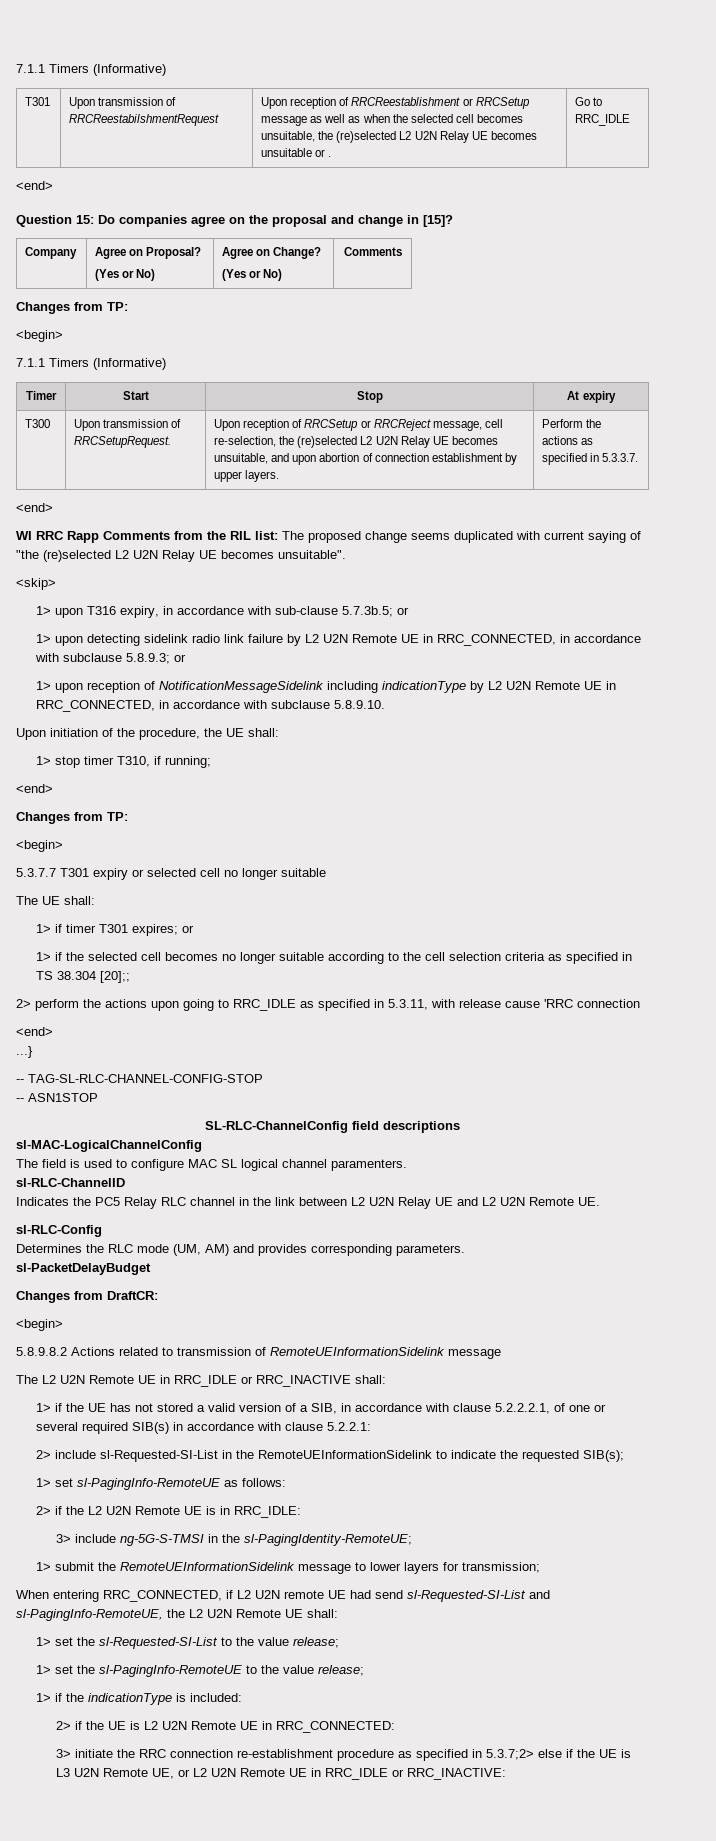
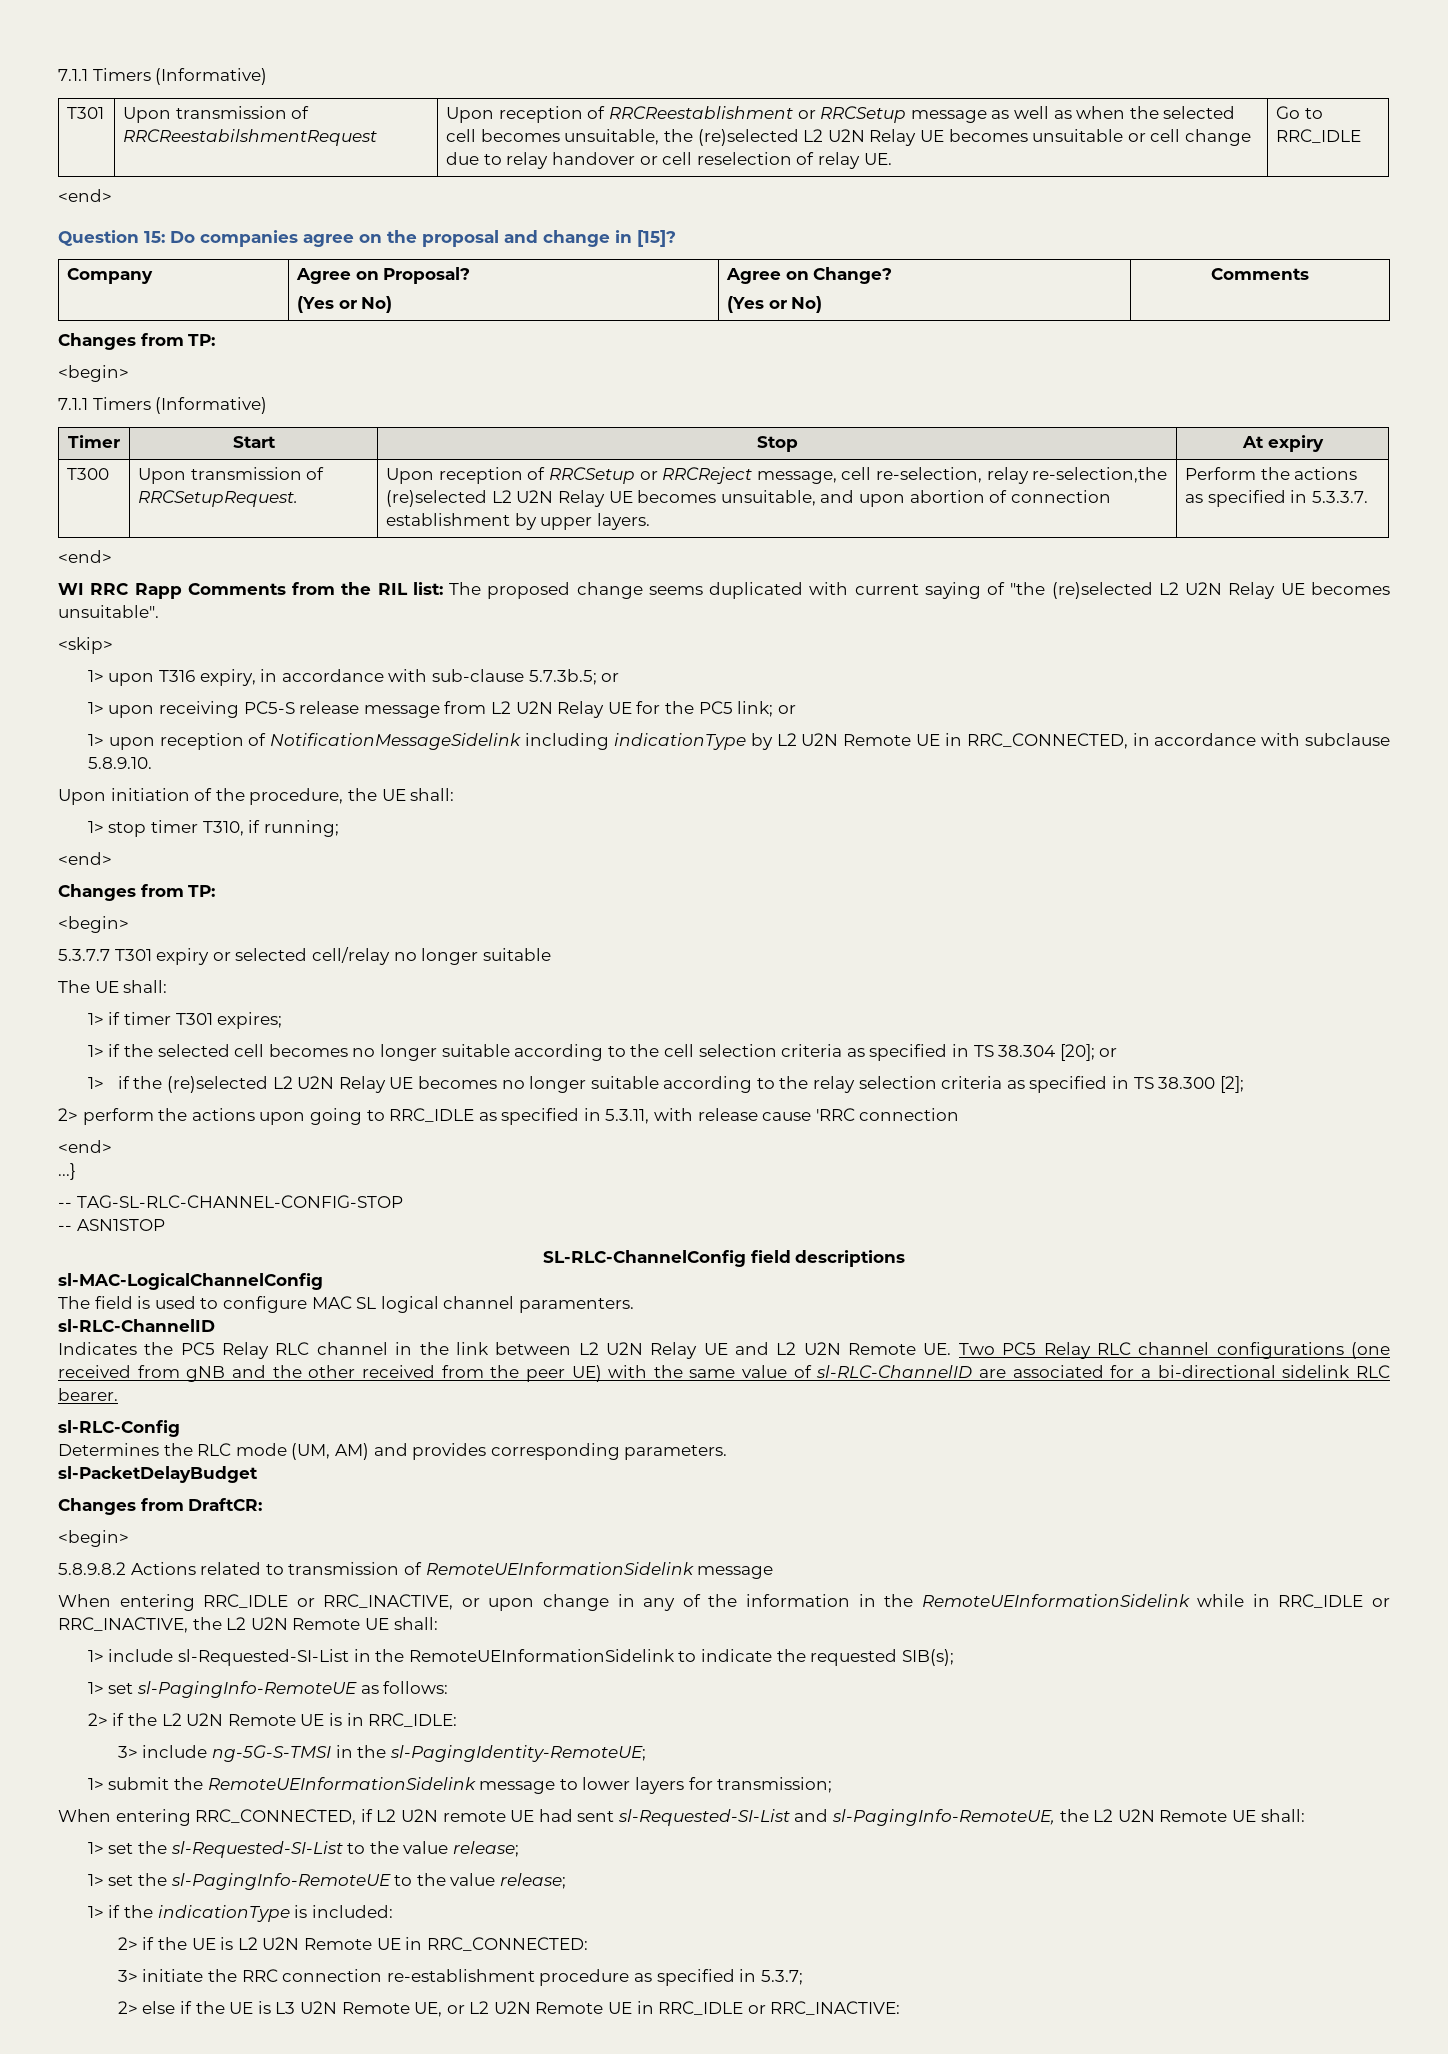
[328,156,332,157] . -> [1150,129,1251,146] [446,152,892,169] cell change due to relay handover or cell reselection of relay UE.
[279,436,295,445] the -> [986,467,1168,484] relay re-selection,the
[87,634,642,646] [35,653,171,664] detecting sidelink radio link failure by L2 U2N Remote UE in RRC_CONNECTED, in accordance with subclause 5.8.9.3; -> [159,701,774,718] receiving PC5-S release message from L2 U2N Relay UE for the PC5 link;
[200,868,220,877] cell -> [311,947,390,965] cell/relay
[182,925,195,933] or -> (283, 1020) none
[100,971,131,983] [20];; -> [1059,1044,1118,1061] [87,1076,1244,1093] [20]; or // 1> if the (re)selected L2 U2N Relay UE becomes no longer suitable according to the relay selection criteria as specified in TS 38.300 [2];
(600, 1201) none -> [958,1342,1390,1359] [58,1365,1391,1382] [58,1388,118,1401] Two PC5 Relay RLC channel configurations (one received from gNB and the other received from the peer UE) with the same value of sl-RLC-ChannelID are associated for a bi-directional sidelink RLC bearer.
[16,1375,386,1387] [36,1403,607,1414] [36,1422,372,1434] [36,1450,52,1459] The L2 U2N Remote UE in RRC_IDLE or RRC_INACTIVE shall: // 1> if the UE has not stored a valid version of a SIB, in accordance with clause 5.2.2.2.1, of one or several required SIB(s) in accordance with clause 5.2.2.1: // 2> -> [58,1594,1390,1611] [58,1617,438,1633] [87,1650,104,1662] When entering RRC_IDLE or RRC_INACTIVE, or upon change in any of the information in the RemoteUEInformationSidelink while in RRC_IDLE or RRC_INACTIVE, the L2 U2N Remote UE shall: // 1>
[375,1590,403,1599] send -> [577,1811,615,1822] sent
[486,1749,535,1760] 5.3.7;2> -> [760,1970,803,1985] [117,2001,138,2014] 5.3.7; // 2>

